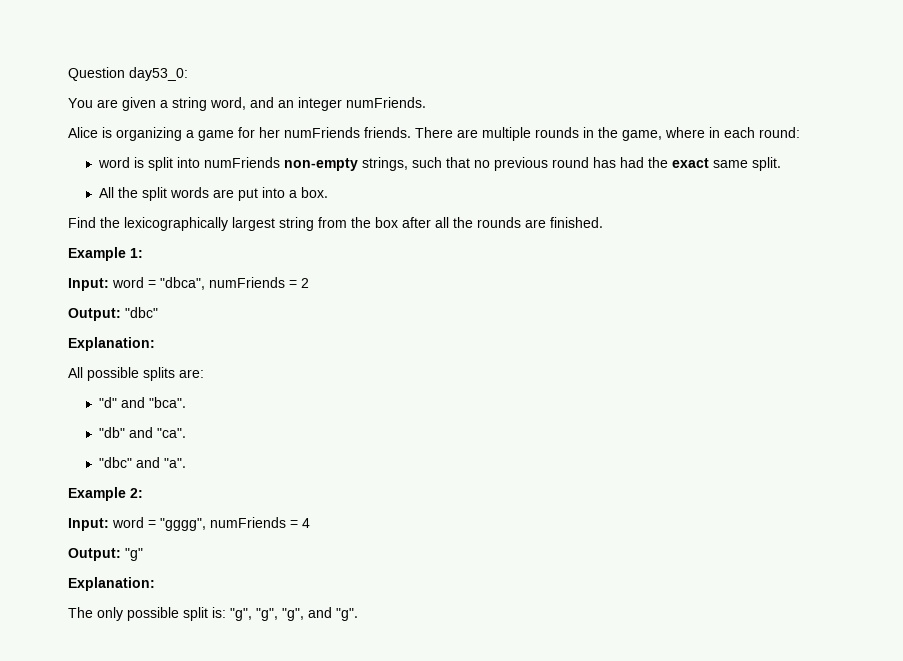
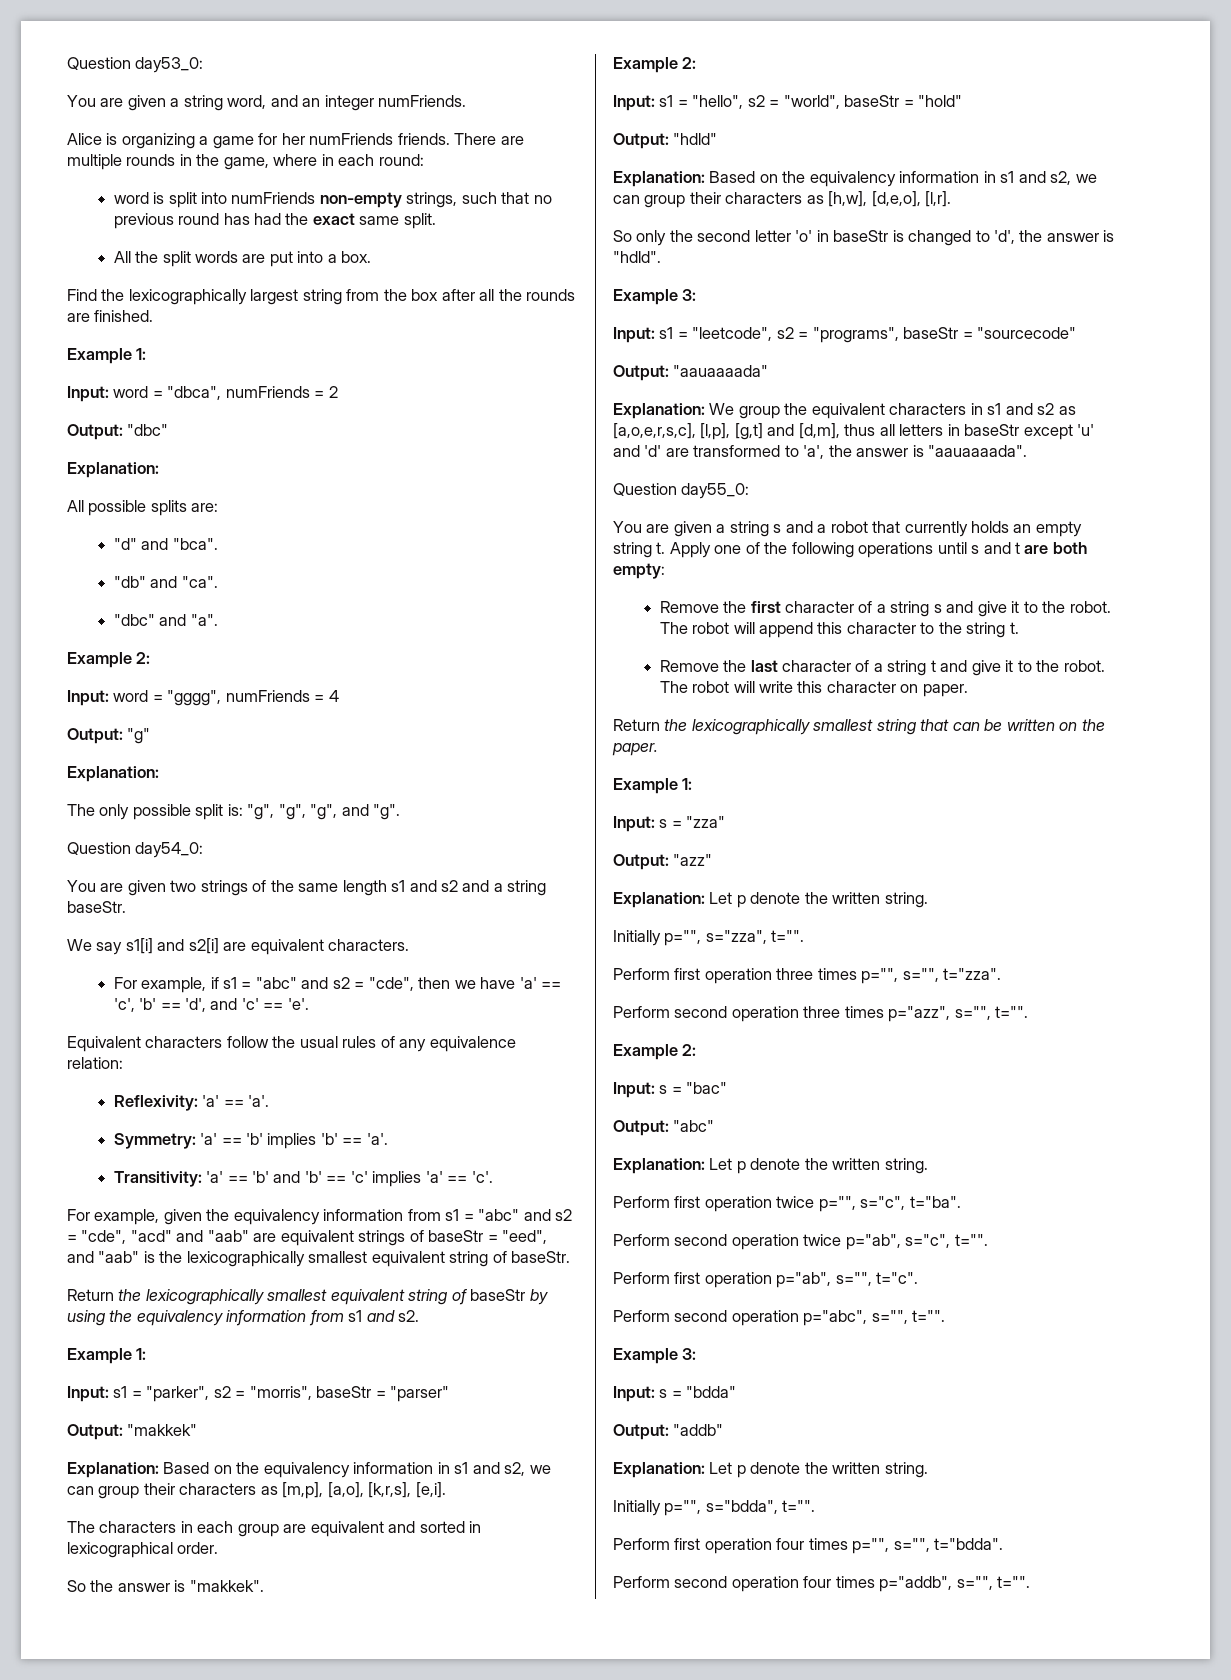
(358, 614) none -> [67,842,204,858] [67,880,547,896] [67,901,126,913] [67,938,410,955] [113,977,561,993] [113,998,309,1012] [67,1036,516,1052] [67,1057,123,1069] [113,1095,269,1111] [113,1133,388,1149] [113,1171,493,1187] [67,1209,573,1225] [67,1230,548,1246] [67,1251,571,1267] [67,1289,548,1305] [67,1310,420,1326] [67,1348,147,1364] [67,1386,450,1402] [67,1424,198,1440] [67,1462,551,1478] [67,1482,446,1499] [67,1521,482,1537] [67,1542,219,1558] [67,1580,264,1592] [613,57,697,73] [613,95,963,111] [613,133,718,149] [613,171,1097,187] [613,191,952,208] [613,230,1115,246] [613,251,661,263] [613,289,697,305] [613,327,1077,343] [613,365,769,381] [613,403,1076,419] [613,423,1095,440] [613,445,1028,459] [613,483,750,499] [613,521,1082,537] [613,542,1087,558] [613,563,665,579] [659,601,1111,617] [659,622,1019,638] [659,660,1105,676] [659,681,968,697] [613,719,1105,735] [612,743,658,756] [613,778,693,794] [613,816,726,832] [613,854,713,870] [613,892,928,908] [613,930,805,946] [613,968,1002,984] [613,1006,1029,1022] [613,1044,697,1060] [613,1082,728,1098] [613,1120,715,1136] [613,1158,928,1174] [613,1196,961,1212] [613,1234,988,1250] [613,1272,919,1288] [613,1310,946,1326] [613,1348,697,1364] [613,1386,737,1402] [613,1424,724,1440] [613,1462,928,1478] [613,1500,816,1516] [613,1538,1004,1554] [613,1576,1031,1592] // Question day54_0: // You are given two strings of the same length s1 and s2 and a string baseStr. // We say s1[i] and s2[i] are equivalent characters. // For example, if s1 = "abc" and s2 = "cde", then we have 'a' == 'c', 'b' == 'd', and 'c' == 'e'. // Equivalent characters follow the usual rules of any equivalence relation: // Reflexivity: 'a' == 'a'. // Symmetry: 'a' == 'b' implies 'b' == 'a'. // Transitivity: 'a' == 'b' and 'b' == 'c' implies 'a' == 'c'. // For example, given the equivalency information from s1 = "abc" and s2 = "cde", "acd" and "aab" are equivalent strings of baseStr = "eed", and "aab" is the lexicographically smallest equivalent string of baseStr. // Return the lexicographically smallest equivalent string of baseStr by using the equivalency information from s1 and s2. // Example 1: // Input: s1 = "parker", s2 = "morris", baseStr = "parser" // Output: "makkek" // Explanation: Based on the equivalency information in s1 and s2, we can group their characters as [m,p], [a,o], [k,r,s], [e,i]. // The characters in each group are equivalent and sorted in lexicographical order. // So the answer is "makkek". // Example 2: // Input: s1 = "hello", s2 = "world", baseStr = "hold" // Output: "hdld" // Explanation: Based on the equivalency information in s1 and s2, we can group their characters as [h,w], [d,e,o], [l,r]. // So only the second letter 'o' in baseStr is changed to 'd', the answer is "hdld". // Example 3: // Input: s1 = "leetcode", s2 = "programs", baseStr = "sourcecode" // Output: "aauaaaada" // Explanation: We group the equivalent characters in s1 and s2 as [a,o,e,r,s,c], [l,p], [g,t] and [d,m], thus all letters in baseStr except 'u' and 'd' are transformed to 'a', the answer is "aauaaaada". // Question day55_0: // You are given a string s and a robot that currently holds an empty string t. Apply one of the following operations until s and t are both empty: // Remove the first character of a string s and give it to the robot. The robot will append this character to the string t. // Remove the last character of a string t and give it to the robot. The robot will write this character on paper. // Return the lexicographically smallest string that can be written on the paper. // Example 1: // Input: s = "zza" // Output: "azz" // Explanation: Let p denote the written string. // Initially p="", s="zza", t="". // Perform first operation three times p="", s="", t="zza". // Perform second operation three times p="azz", s="", t="". // Example 2: // Input: s = "bac" // Output: "abc" // Explanation: Let p denote the written string. // Perform first operation twice p="", s="c", t="ba". // Perform second operation twice p="ab", s="c", t="". // Perform first operation p="ab", s="", t="c". // Perform second operation p="abc", s="", t="". // Example 3: // Input: s = "bdda" // Output: "addb" // Explanation: Let p denote the written string. // Initially p="", s="bdda", t="". // Perform first operation four times p="", s="", t="bdda". // Perform second operation four times p="addb", s="", t="".

